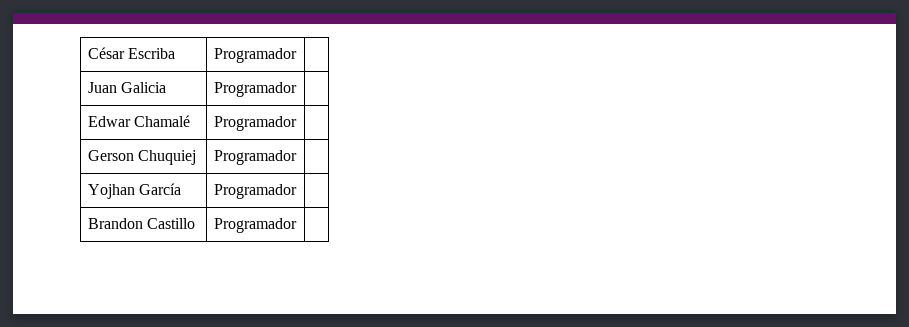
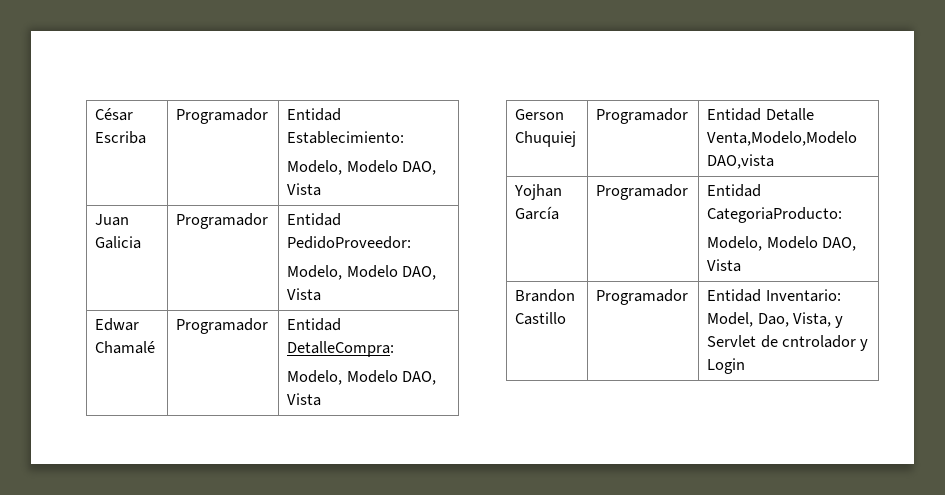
[87,82,167,93] [213,82,297,97] [87,115,191,127] [213,116,297,131] // Juan Galicia | Programador | // Edwar Chamalé | Programador | -> [287,108,342,121] [287,131,405,144] [287,160,436,175] [287,183,322,196] [95,214,130,226] [95,236,142,249] [176,213,269,229] [287,213,342,226] [287,236,412,249] [287,265,436,280] [287,288,322,301] [95,318,140,331] [95,341,156,354] [176,318,269,334] [287,318,342,331] [287,341,395,357] [287,370,436,385] [287,393,322,406] Entidad Establecimiento: // Modelo, Modelo DAO, Vista // Juan Galicia | Programador | Entidad PedidoProveedor: // Modelo, Modelo DAO, Vista // Edwar Chamalé | Programador | Entidad DetalleCompra: // Modelo, Modelo DAO, Vista
(297, 157) none -> [707,108,814,121] [707,131,858,146] [707,154,775,169] Entidad Detalle Venta,Modelo,Modelo DAO,vista
[87,218,196,229] [213,218,297,233] // Brandon Castillo | Programador | -> [707,184,762,197] [707,207,843,223] [707,236,856,251] [707,259,742,272] [515,289,576,302] [515,312,567,325] [596,289,689,305] [707,289,841,302] [707,312,844,328] [707,335,869,351] [707,358,746,374] Entidad CategoriaProducto: // Modelo, Modelo DAO, Vista // Brandon Castillo | Programador | Entidad Inventario: Model, Dao, Vista, y Servlet de cntrolador y Login

